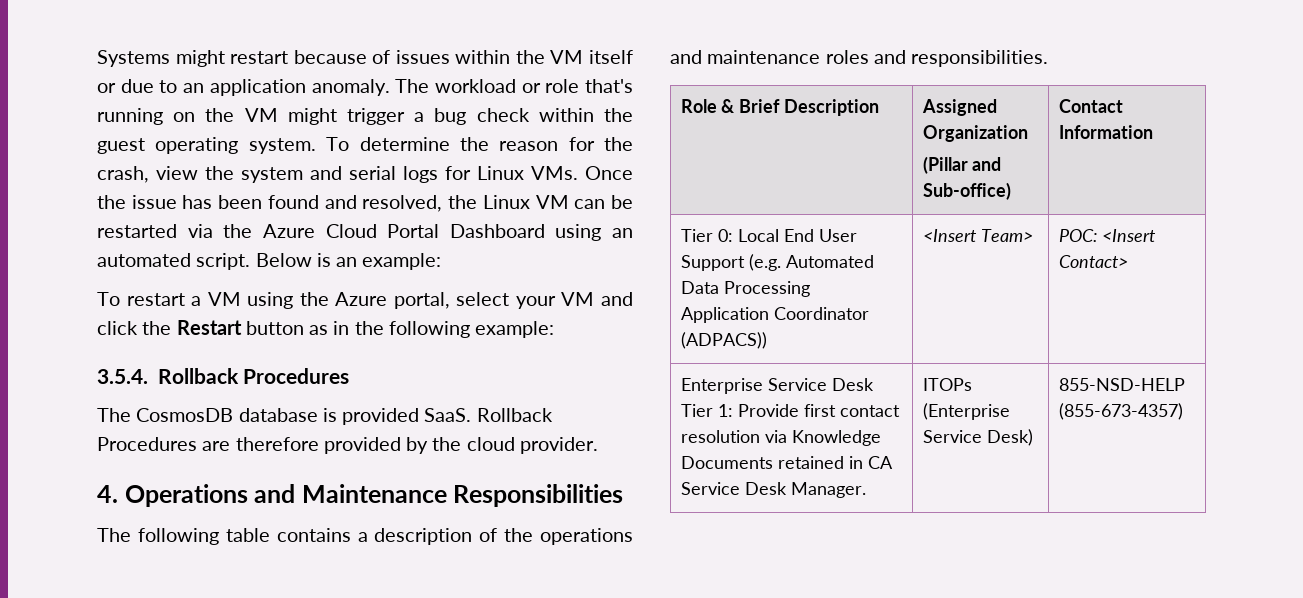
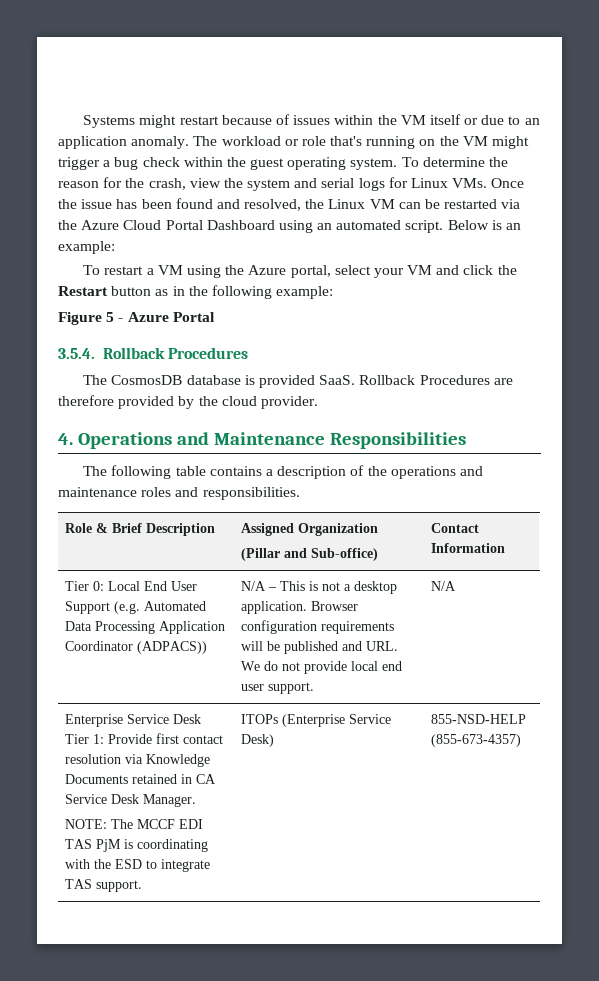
(555, 329) none -> [58,312,215,325] // Figure 5 - Azure Portal
[922,229,1033,242] [1058,229,1156,242] [1058,255,1128,268] <Insert Team> | POC: <Insert Contact> -> [241,581,398,594] [241,601,359,614] [241,620,395,634] [241,641,399,654] [241,661,403,674] [241,682,315,694] [431,581,457,591] N/A – This is not a desktop application. Browser configuration requirements will be published and URL. We do not provide local end user support. | N/A
(866, 490) none -> [65,819,204,829] [65,839,209,852] [65,859,211,872] [65,879,143,892] // NOTE: The MCCF EDI TAS PjM is coordinating with the ESD to integrate TAS support.

